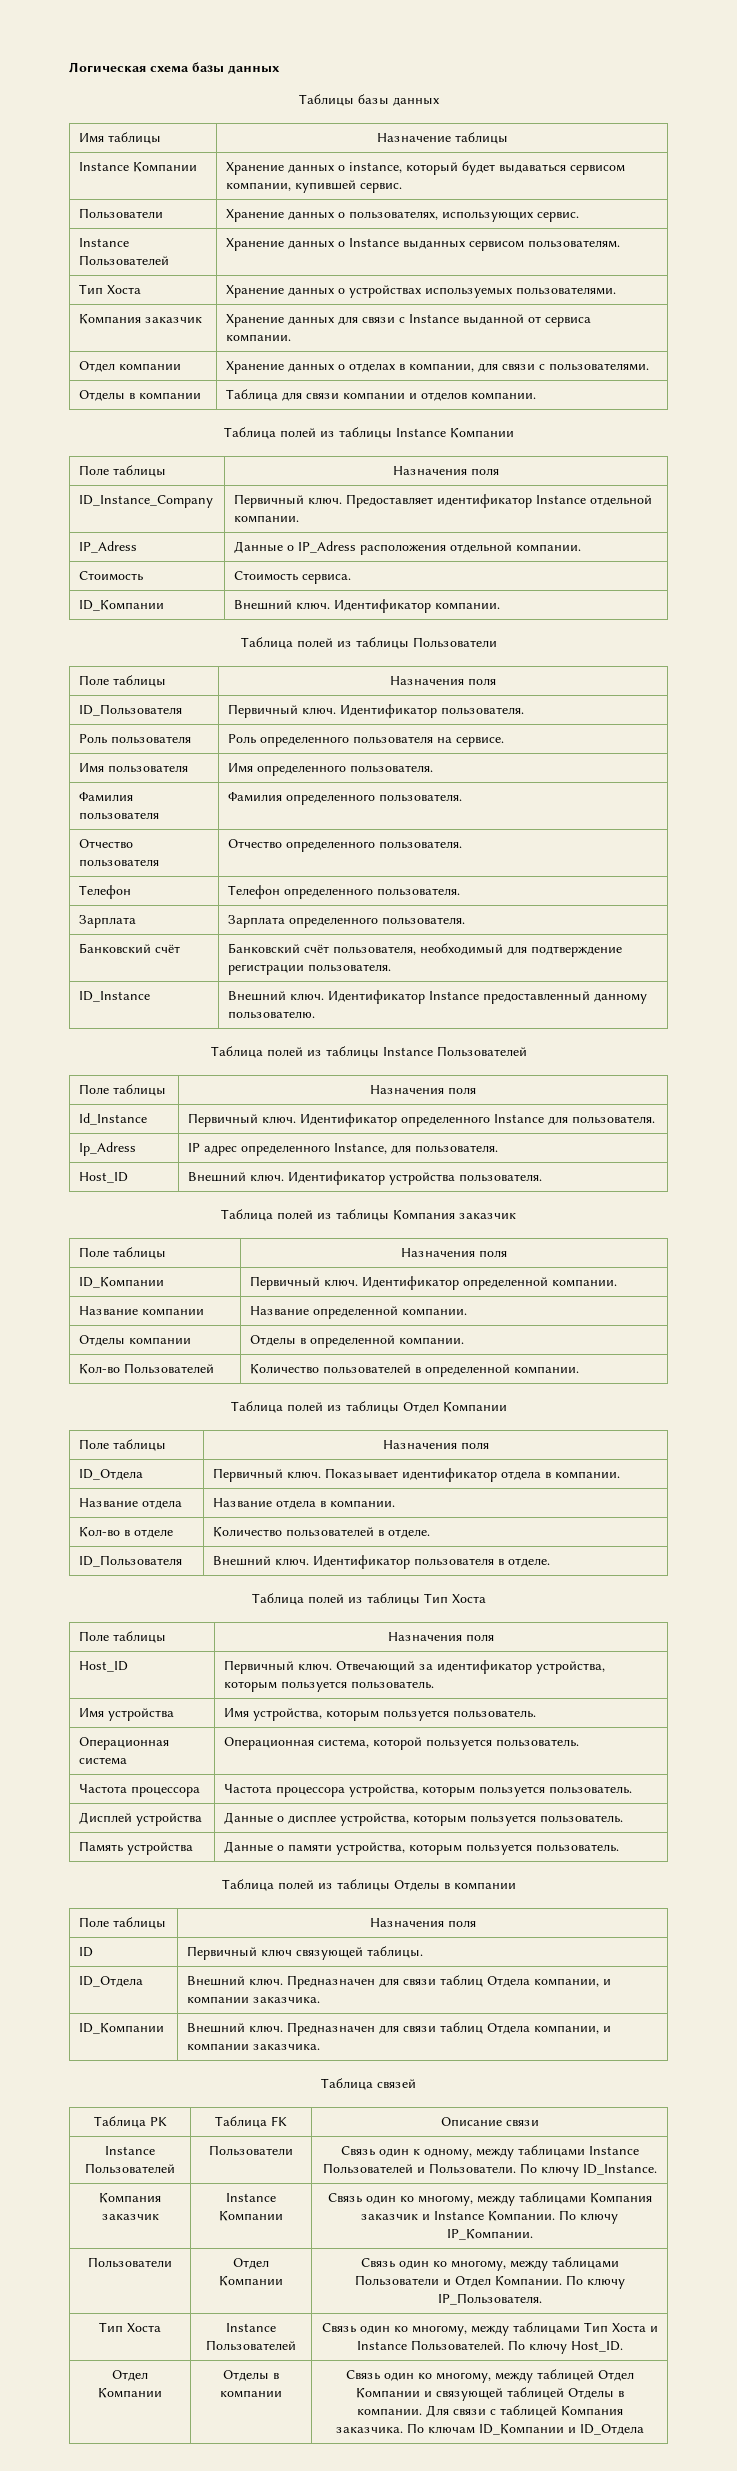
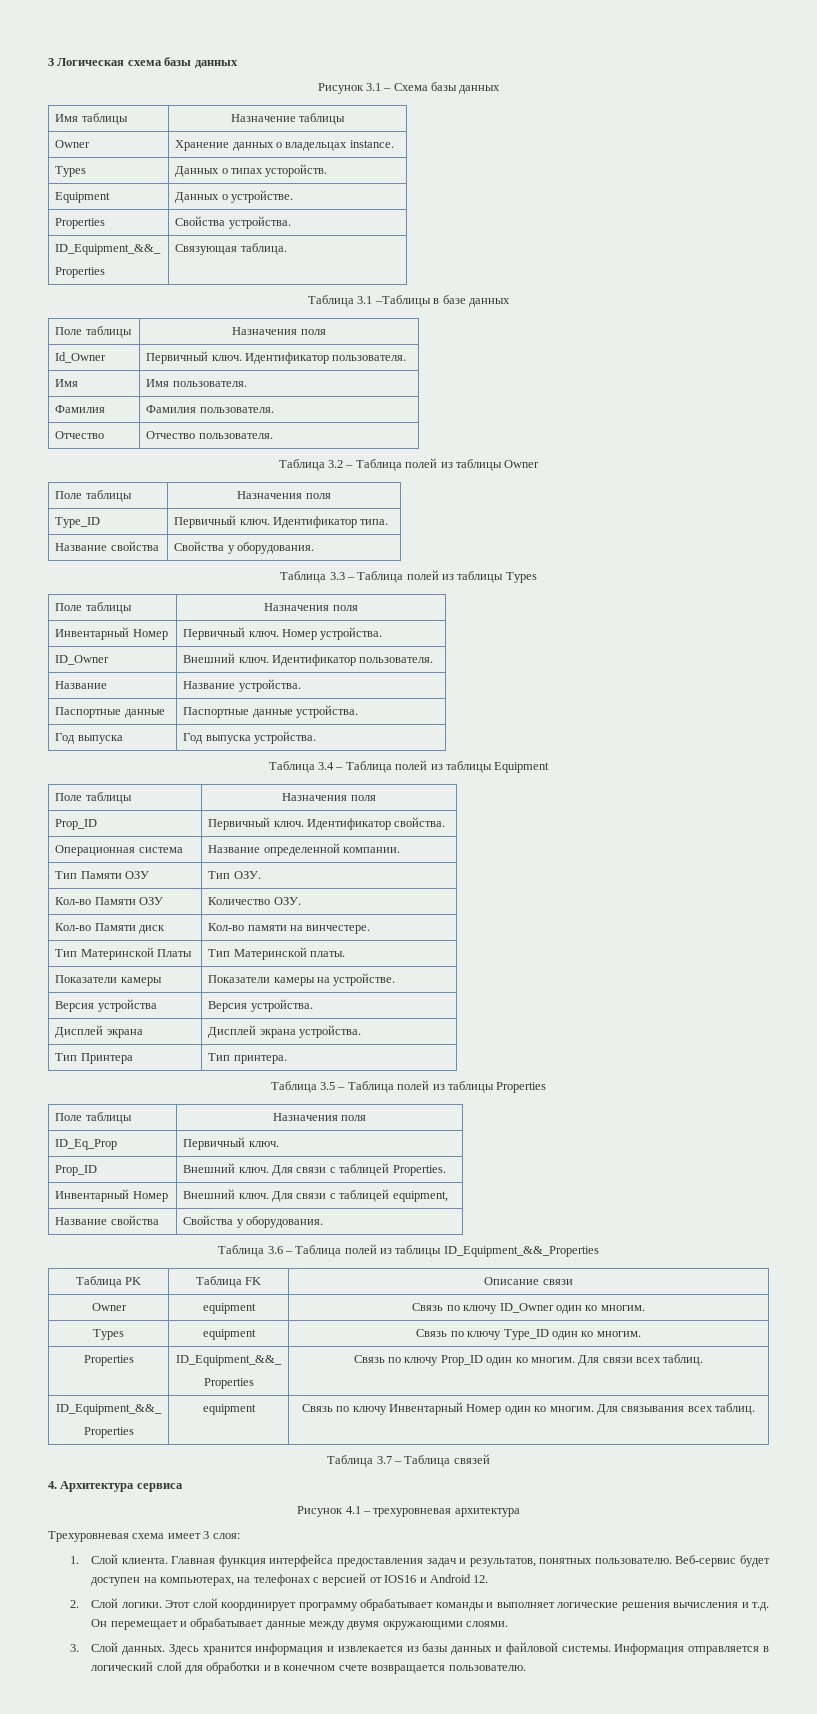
(69, 67) none -> [48,58,54,66] 3
[298,94,354,106] Таблицы -> [317,83,428,94] Рисунок 3.1 – Схема
[79,162,198,172] [226,161,626,175] [226,180,403,193] [79,208,164,219] [226,209,580,222] [79,238,130,247] [79,255,170,266] [226,238,621,251] [79,284,142,294] [226,285,617,298] [79,314,203,324] [226,314,592,327] [226,334,292,342] [79,361,182,372] [226,361,650,374] [79,390,202,401] [226,389,537,401] [223,427,514,439] [79,465,167,477] [393,466,499,475] [79,495,214,508] [234,494,653,508] [234,515,300,523] [79,541,138,553] [234,541,582,555] [79,571,144,581] [234,571,352,584] [79,600,165,611] [234,599,501,613] [240,637,497,649] [79,675,167,687] [390,676,496,685] [79,704,183,716] [228,704,525,718] [79,734,192,744] [228,734,505,747] [79,763,189,773] [228,763,434,776] [79,792,134,802] [79,812,160,820] [228,792,463,805] [79,839,134,849] [79,859,160,867] [228,839,463,852] [79,885,132,899] [228,885,461,899] [79,915,137,928] [228,915,466,928] [79,943,181,954] [228,943,623,957] [228,964,392,975] [79,991,151,1002] [228,990,648,1004] [228,1011,316,1019] [210,1046,527,1058] [79,1084,167,1096] [370,1085,476,1094] [79,1113,148,1125] [188,1113,656,1127] [79,1142,137,1156] [188,1143,499,1156] [79,1172,129,1183] [188,1171,543,1185] [221,1209,516,1221] [79,1247,167,1259] [401,1248,507,1257] [79,1277,165,1288] [250,1276,618,1290] [79,1306,205,1316] Instance Компании | Хранение данных о instance, который будет выдаваться сервисом компании, купившей сервис. // Пользователи | Хранение данных о пользователях, использующих сервис. // Instance Пользователей | Хранение данных о Instance выданных сервисом пользователям. // Тип Хоста | Хранение данных о устройствах используемых пользователями. // Компания заказчик | Хранение данных для связи с Instance выданной от сервиса компании. // Отдел компании | Хранение данных о отделах в компании, для связи с пользователями. // Отделы в компании | Таблица для связи компании и отделов компании. // Таблица полей из таблицы Instance Компании // Поле таблицы | Назначения поля // ID_Instance_Company | Первичный ключ. Предоставляет идентификатор Instance отдельной компании. // IP_Adress | Данные о IP_Adress расположения отдельной компании. // Стоимость | Стоимость сервиса. // ID_Компании | Внешний ключ. Идентификатор компании. // Таблица полей из таблицы Пользователи // Поле таблицы | Назначения поля // ID_Пользователя | Первичный ключ. Идентификатор пользователя. // Роль пользователя | Роль определенного пользователя на сервисе. // Имя пользователя | Имя определенного пользователя. // Фамилия пользователя | Фамилия определенного пользователя. // Отчество пользователя | Отчество определенного пользователя. // Телефон | Телефон определенного пользователя. // Зарплата | Зарплата определенного пользователя. // Банковский счёт | Банковский счёт пользователя, необходимый для подтверждение регистрации пользователя. // ID_Instance | Внешний ключ. Идентификатор Instance предоставленный данному пользователю. // Таблица полей из таблицы Instance Пользователей // Поле таблицы | Назначения поля // Id_Instance | Первичный ключ. Идентификатор определенного Instance для пользователя. // Ip_Adress | IP адрес определенного Instance, для пользователя. // Host_ID | Внешний ключ. Идентификатор устройства пользователя. // Таблица полей из таблицы Компания заказчик // Поле таблицы | Назначения поля // ID_Компании | Первичный ключ. Идентификатор определенной компании. // Название компании -> [55,140,91,148] [175,140,394,151] [55,166,87,177] [175,164,328,177] [55,192,111,203] [175,190,293,203] [55,218,106,229] [175,216,291,229] [55,244,162,255] [55,267,106,278] [175,243,287,255] [308,295,510,307] [55,326,132,338] [232,327,326,335] [55,352,107,363] [146,351,407,364] [55,379,79,387] [146,379,247,387] [55,405,106,413] [146,405,274,413] [55,431,105,439] [146,431,273,439] [278,458,540,471] [55,490,132,502] [237,491,331,499] [55,517,101,528] [174,515,389,528] [55,541,159,551] [174,541,314,554] [280,570,537,583] [55,602,132,614] [264,603,358,611] [55,627,168,640] [183,627,383,640] [55,655,110,665] [183,653,434,666] [55,681,108,689] [183,679,301,692] [55,707,165,718] [183,705,358,718] [55,733,123,744] [183,731,316,744] [268,760,550,773] [55,792,132,804] [282,793,376,801] [55,819,98,830] [208,817,446,830] [55,845,183,856] Owner | Хранение данных о владельцах instance. // Types | Данных о типах усторойств. // Equipment | Данных о устройстве. // Properties | Свойства устройства. // ID_Equipment_&&_ // Properties | Связующая таблица. // Таблица 3.1 –Таблицы в базе данных // Поле таблицы | Назначения поля // Id_Owner | Первичный ключ. Идентификатор пользователя. // Имя | Имя пользователя. // Фамилия | Фамилия пользователя. // Отчество | Отчество пользователя. // Таблица 3.2 – Таблица полей из таблицы Owner // Поле таблицы | Назначения поля // Type_ID | Первичный ключ. Идентификатор типа. // Название свойства | Свойства у оборудования. // Таблица 3.3 – Таблица полей из таблицы Types // Поле таблицы | Назначения поля // Инвентарный Номер | Первичный ключ. Номер устройства. // ID_Owner | Внешний ключ. Идентификатор пользователя. // Название | Название устройства. // Паспортные данные | Паспортные данные устройства. // Год выпуска | Год выпуска устройства. // Таблица 3.4 – Таблица полей из таблицы Equipment // Поле таблицы | Назначения поля // Prop_ID | Первичный ключ. Идентификатор свойства. // Операционная система
[79,1335,192,1346] [250,1335,465,1348] [79,1363,215,1374] [250,1364,580,1377] [230,1401,507,1413] [79,1439,167,1451] [382,1440,489,1449] [79,1469,144,1480] [213,1468,621,1482] [79,1498,183,1509] [213,1498,396,1509] [79,1527,174,1538] [213,1527,431,1538] [79,1555,183,1567] [213,1555,551,1569] [251,1593,486,1605] [79,1631,167,1643] [388,1632,494,1641] [79,1661,129,1672] [224,1660,606,1674] [224,1681,435,1692] [79,1708,175,1721] [224,1708,537,1721] [79,1737,170,1750] [79,1757,128,1765] [224,1737,580,1750] [79,1784,201,1797] [224,1784,633,1797] [79,1812,203,1826] [224,1812,624,1826] [79,1841,194,1855] [224,1841,620,1855] [221,1879,516,1891] [79,1917,167,1929] [369,1918,476,1927] [79,1947,94,1957] [187,1946,424,1960] [79,1976,144,1987] [187,1975,612,1989] [187,1996,321,2004] [79,2023,165,2034] [187,2022,612,2036] [187,2043,321,2051] [321,2078,416,2090] Отделы компании | Отделы в определенной компании. // Кол-во Пользователей | Количество пользователей в определенной компании. // Таблица полей из таблицы Отдел Компании // Поле таблицы | Назначения поля // ID_Отдела | Первичный ключ. Показывает идентификатор отдела в компании. // Название отдела | Название отдела в компании. // Кол-во в отделе | Количество пользователей в отделе. // ID_Пользователя | Внешний ключ. Идентификатор пользователя в отделе. // Таблица полей из таблицы Тип Хоста // Поле таблицы | Назначения поля // Host_ID | Первичный ключ. Отвечающий за идентификатор устройства, которым пользуется пользователь. // Имя устройства | Имя устройства, которым пользуется пользователь. // Операционная система | Операционная система, которой пользуется пользователь. // Частота процессора | Частота процессора устройства, которым пользуется пользователь. // Дисплей устройства | Данные о дисплее устройства, которым пользуется пользователь. // Память устройства | Данные о памяти устройства, которым пользуется пользователь. // Таблица полей из таблицы Отделы в компании // Поле таблицы | Назначения поля // ID | Первичный ключ связующей таблицы. // ID_Отдела | Внешний ключ. Предназначен для связи таблиц Отдела компании, и компании заказчика. // ID_Компании | Внешний ключ. Предназначен для связи таблиц Отдела компании, и компании заказчика. // Таблица связей -> [55,871,149,879] [208,871,261,879] [55,897,163,905] [208,897,301,905] [55,923,165,934] [208,923,371,934] [55,947,192,960] [208,947,345,960] [55,975,162,986] [208,973,396,986] [55,999,157,1012] [208,999,313,1012] [55,1025,143,1038] [208,1025,361,1038] [55,1053,133,1064] [208,1053,287,1064] [270,1080,547,1093] [55,1112,132,1124] [272,1113,367,1121] [55,1139,118,1150] [183,1137,279,1150] [55,1165,98,1176] [183,1163,446,1176] [55,1189,168,1202] [183,1189,448,1202] [55,1215,159,1225] [183,1215,323,1228] [218,1244,599,1257] Тип Памяти ОЗУ | Тип ОЗУ. // Кол-во Памяти ОЗУ | Количество ОЗУ. // Кол-во Памяти диск | Кол-во памяти на винчестере. // Тип Материнской Платы | Тип Материнской платы. // Показатели камеры | Показатели камеры на устройстве. // Версия устройства | Версия устройства. // Дисплей экрана | Дисплей экрана устройства. // Тип Принтера | Тип принтера. // Таблица 3.5 – Таблица полей из таблицы Properties // Поле таблицы | Назначения поля // ID_Eq_Prop | Первичный ключ. // Prop_ID | Внешний ключ. Для связи с таблицей Properties. // Инвентарный Номер | Внешний ключ. Для связи с таблицей equipment, // Название свойства | Свойства у оборудования. // Таблица 3.6 – Таблица полей из таблицы ID_Equipment_&&_Properties
[105,2146,155,2155] [85,2163,175,2174] [209,2145,293,2156] [340,2145,639,2159] [322,2163,657,2177] [99,2193,161,2203] [101,2214,159,2220] [226,2193,276,2202] [219,2211,283,2221] [327,2192,652,2206] [361,2210,618,2224] [446,2229,533,2240] [88,2257,172,2268] [233,2258,269,2269] [219,2276,283,2286] [360,2257,619,2271] [354,2275,625,2289] [437,2293,542,2305] [99,2322,161,2332] [226,2323,276,2332] [206,2340,296,2351] [321,2322,658,2336] [356,2340,623,2354] [112,2370,148,2381] [98,2388,162,2398] [223,2370,279,2381] [220,2390,282,2398] [345,2369,634,2383] [355,2387,624,2401] [356,2405,623,2417] [335,2423,644,2435] Instance Пользователей | Пользователи | Связь один к одному, между таблицами Instance Пользователей и Пользователи. По ключу ID_Instance. // Компания заказчик | Instance Компании | Связь один ко многому, между таблицами Компания заказчик и Instance Компании. По ключу IP_Компании. // Пользователи | Отдел Компании | Связь один ко многому, между таблицами Пользователи и Отдел Компании. По ключу IP_Пользователя. // Тип Хоста | Instance Пользователей | Связь один ко многому, между таблицами Тип Хоста и Instance Пользователей. По ключу Host_ID. // Отдел Компании | Отделы в компании | Связь один ко многому, между таблицей Отдел Компании и связующей таблицей Отделы в компании. Для связи с таблицей Компания заказчика. По ключам ID_Компании и ID_Отдела -> [91,1303,127,1311] [202,1303,256,1314] [412,1303,645,1314] [93,1329,124,1340] [202,1329,256,1340] [416,1329,641,1340] [83,1355,134,1366] [176,1355,282,1366] [203,1378,254,1389] [353,1354,704,1366] [56,1404,162,1415] [83,1427,134,1438] [202,1404,256,1415] [301,1402,756,1415] [327,1454,490,1467] [48,1481,183,1492] [297,1506,520,1517] [48,1531,240,1542] [69,1554,771,1567] [91,1573,489,1586] [69,1598,769,1611] [91,1618,509,1630] [69,1642,769,1655] [91,1661,526,1674] Owner | equipment | Связь по ключу ID_Owner один ко многим. // Types | equipment | Связь по ключу Type_ID один ко многим. // Properties | ID_Equipment_&&_ // Properties | Связь по ключу Prop_ID один ко многим. Для связи всех таблиц. // ID_Equipment_&&_ // Properties | equipment | Связь по ключу Инвентарный Номер один ко многим. Для связывания всех таблиц. // Таблица 3.7 – Таблица связей // 4. Архитектура сервиса // Рисунок 4.1 – трехуровневая архитектура // Трехуровневая схема имеет 3 слоя: // 1. Слой клиента. Главная функция интерфейса предоставления задач и результатов, понятных пользователю. Веб-сервис будет доступен на компьютерах, на телефонах с версией от IOS16 и Android 12. // 2. Слой логики. Этот слой координирует программу обрабатывает команды и выполняет логические решения вычисления и т.д. Он перемещает и обрабатывает данные между двумя окружающими слоями. // 3. Слой данных. Здесь хранится информация и извлекается из базы данных и файловой системы. Информация отправляется в логический слой для обработки и в конечном счете возвращается пользователю.

